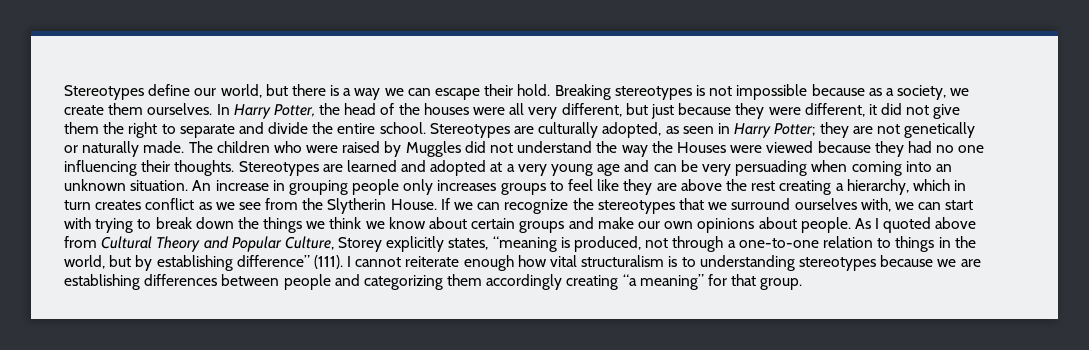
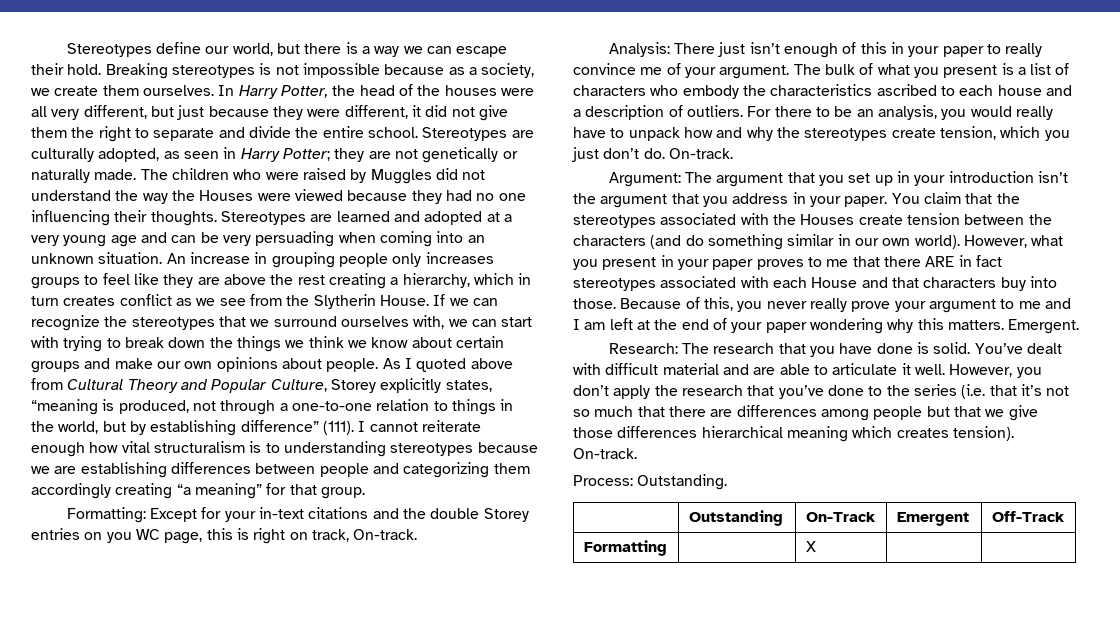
(803, 284) none -> [66,507,529,523] [31,528,418,544] [608,42,1043,58] [573,63,1070,79] [573,84,1072,99] [573,105,1053,120] [573,126,1070,141] [572,147,733,162] [608,171,1068,187] [573,192,1020,208] [573,213,1052,228] [573,234,1064,250] [573,255,1002,270] [573,276,1057,291] [573,297,1071,313] [573,318,1080,334] [608,342,1062,357] [573,363,1042,378] [573,384,1070,399] [573,405,1038,421] [573,426,1014,442] [573,448,637,459] [573,474,728,490] [688,510,783,526] [805,512,876,522] [896,512,969,526] [991,511,1065,522] [583,540,667,556] [805,541,816,552] // Formatting: Except for your in-text citations and the double Storey entries on you WC page, this is right on track, On-track. // Analysis: There just isn’t enough of this in your paper to really convince me of your argument. The bulk of what you present is a list of characters who embody the characteristics ascribed to each house and a description of outliers. For there to be an analysis, you would really have to unpack how and why the stereotypes create tension, which you just don’t do. On-track. // Argument: The argument that you set up in your introduction isn’t the argument that you address in your paper. You claim that the stereotypes associated with the Houses create tension between the characters (and do something similar in our own world). However, what you present in your paper proves to me that there ARE in fact stereotypes associated with each House and that characters buy into those. Because of this, you never really prove your argument to me and I am left at the end of your paper wondering why this matters. Emergent. // Research: The research that you have done is solid. You’ve dealt with difficult material and are able to articulate it well. However, you don’t apply the research that you’ve done to the series (i.e. that it’s not so much that there are differences among people but that we give those differences hierarchical meaning which creates tension). On-track. // Process: Outstanding. // | Outstanding | On-Track | Emergent | Off-Track // Formatting | | X | |

